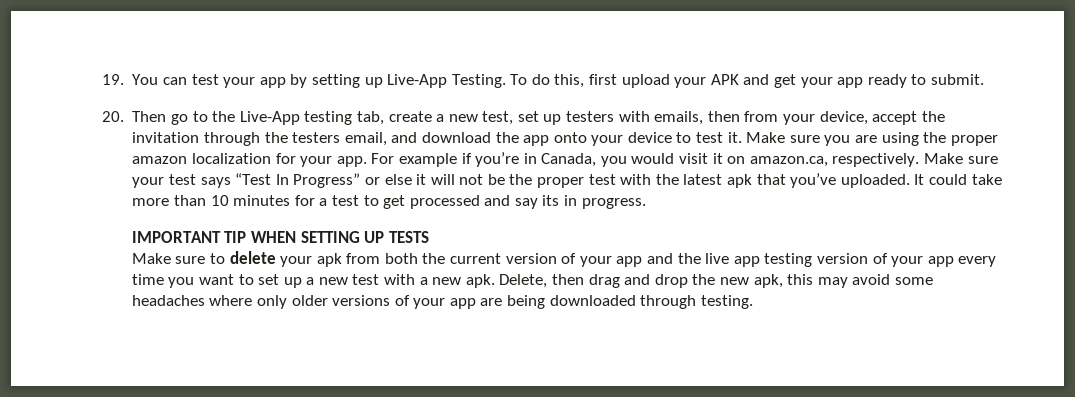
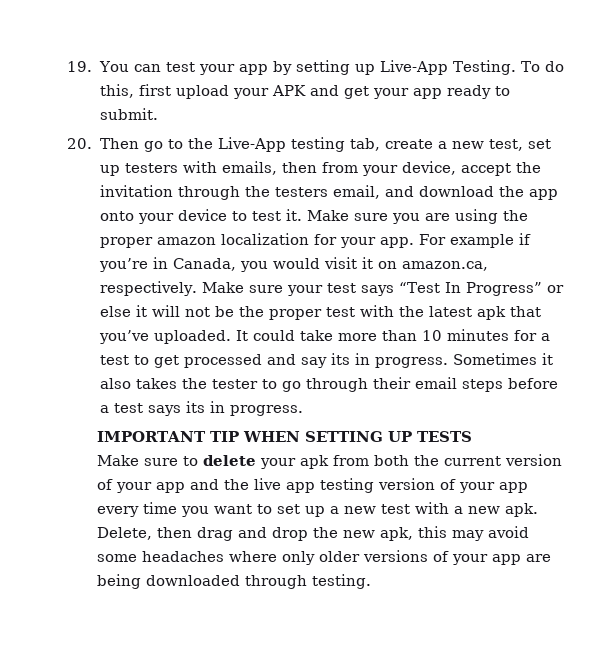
(646, 203) none -> [452,353,553,365] [99,377,558,392] [99,401,303,416] Sometimes it also takes the tester to go through their email steps before a test says its in progress.

